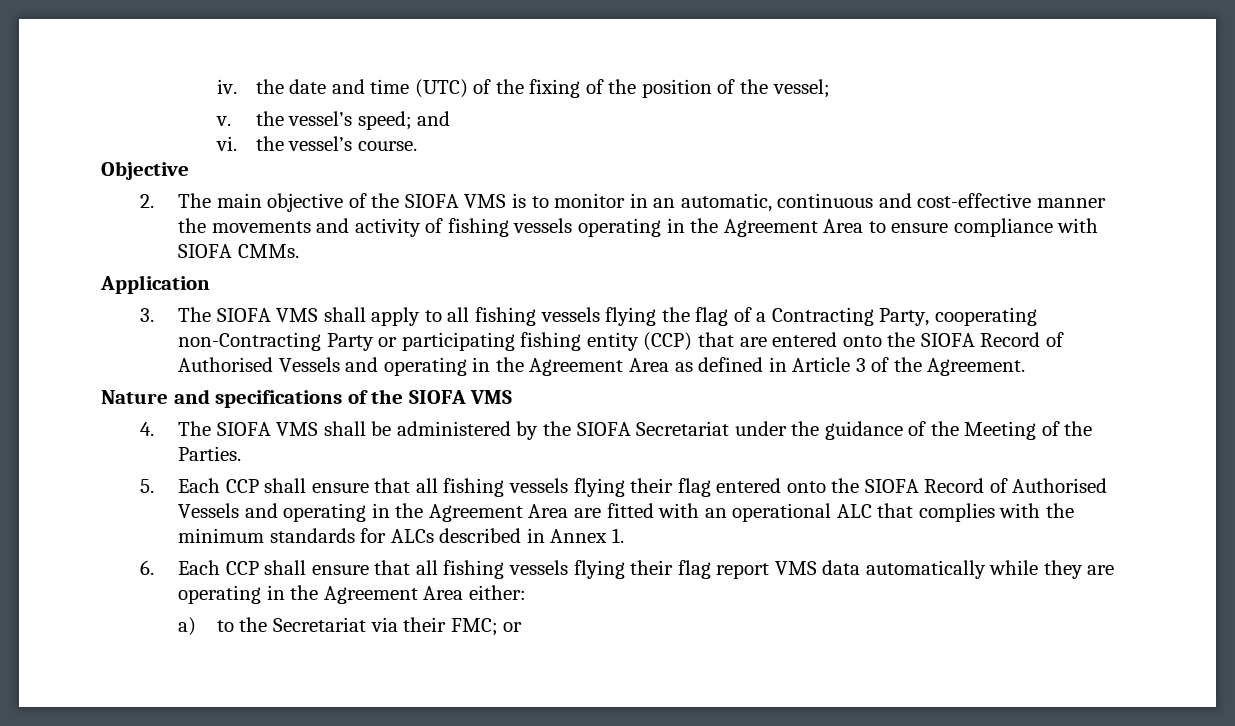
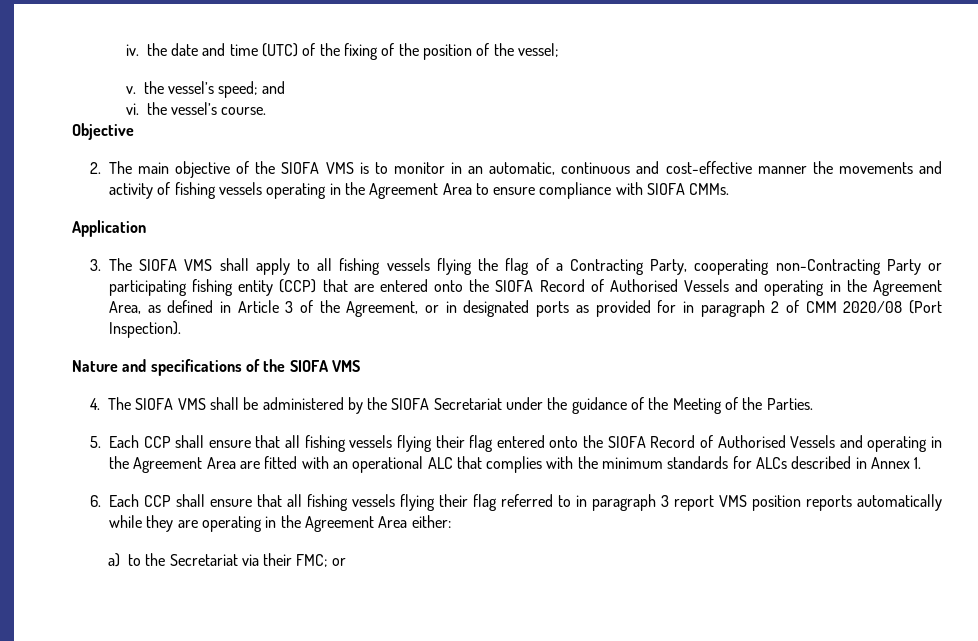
[629,358,670,372] Area -> [108,301,141,314] Area,
[927,358,1026,376] Agreement. -> [346,300,942,317] [108,321,181,338] Agreement, or in designated ports as provided for in paragraph 2 of CMM 2020/08 (Port Inspection).
[716,560,861,579] report VMS data -> [500,494,852,511] referred to in paragraph 3 report VMS position reports

